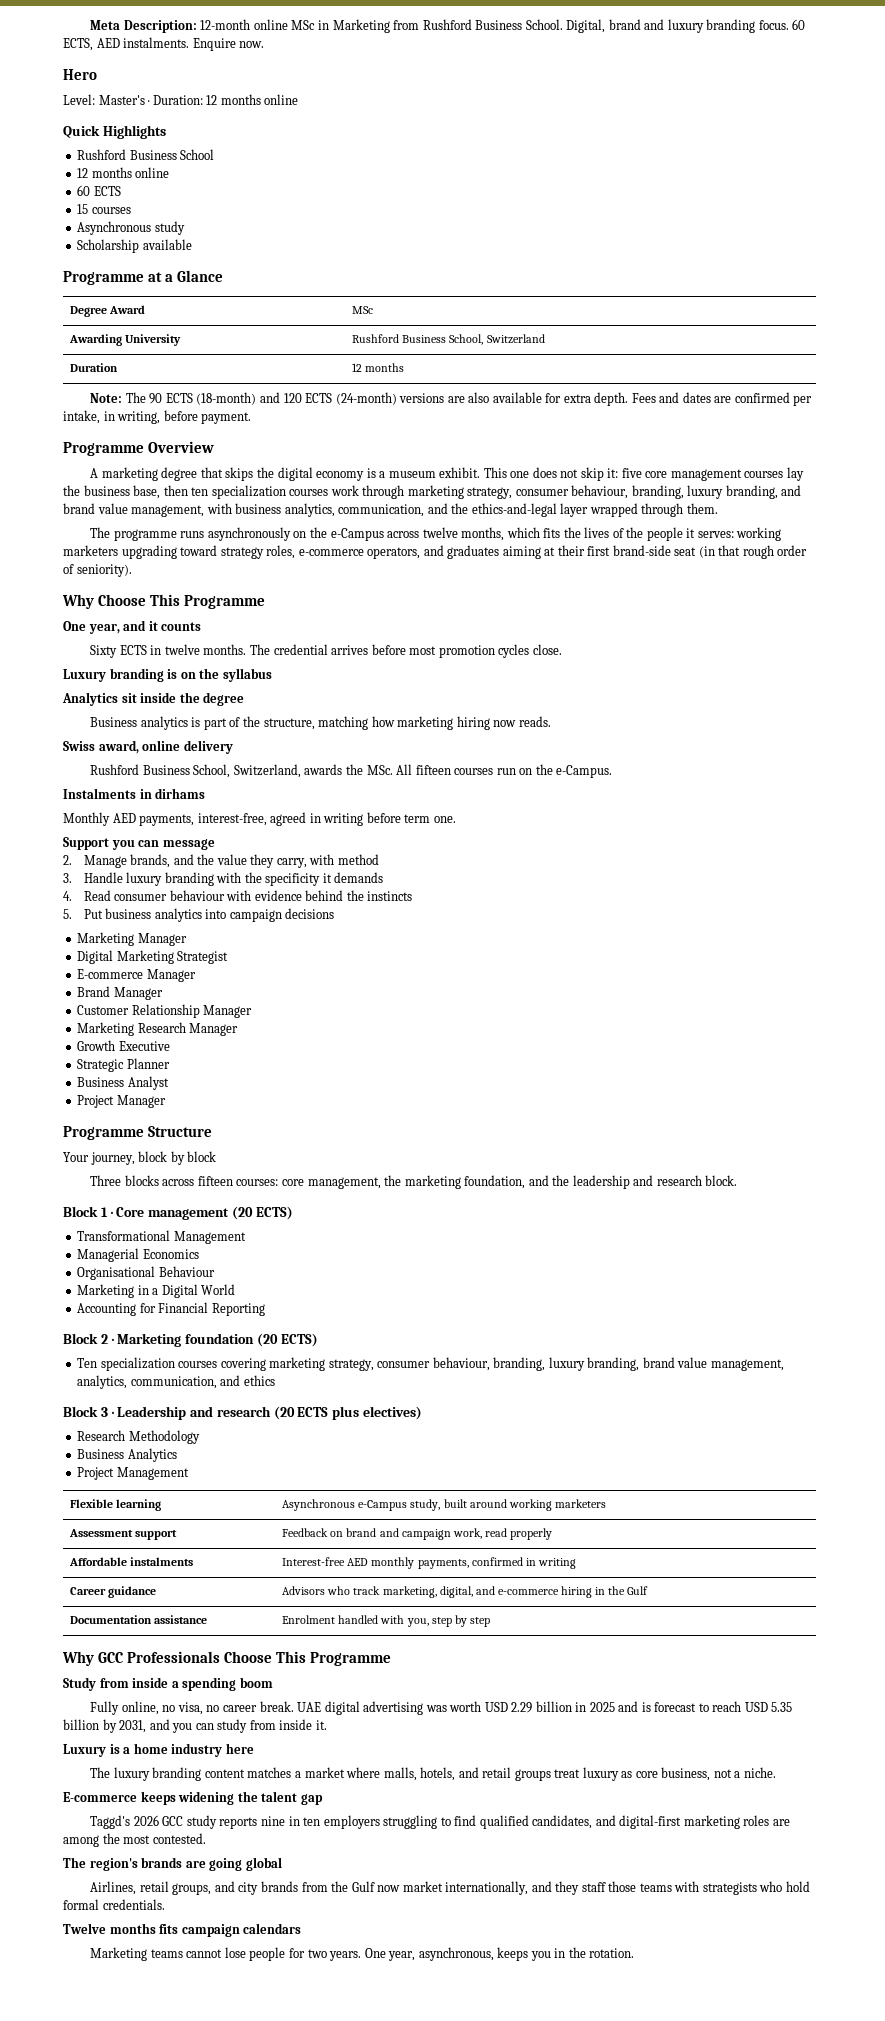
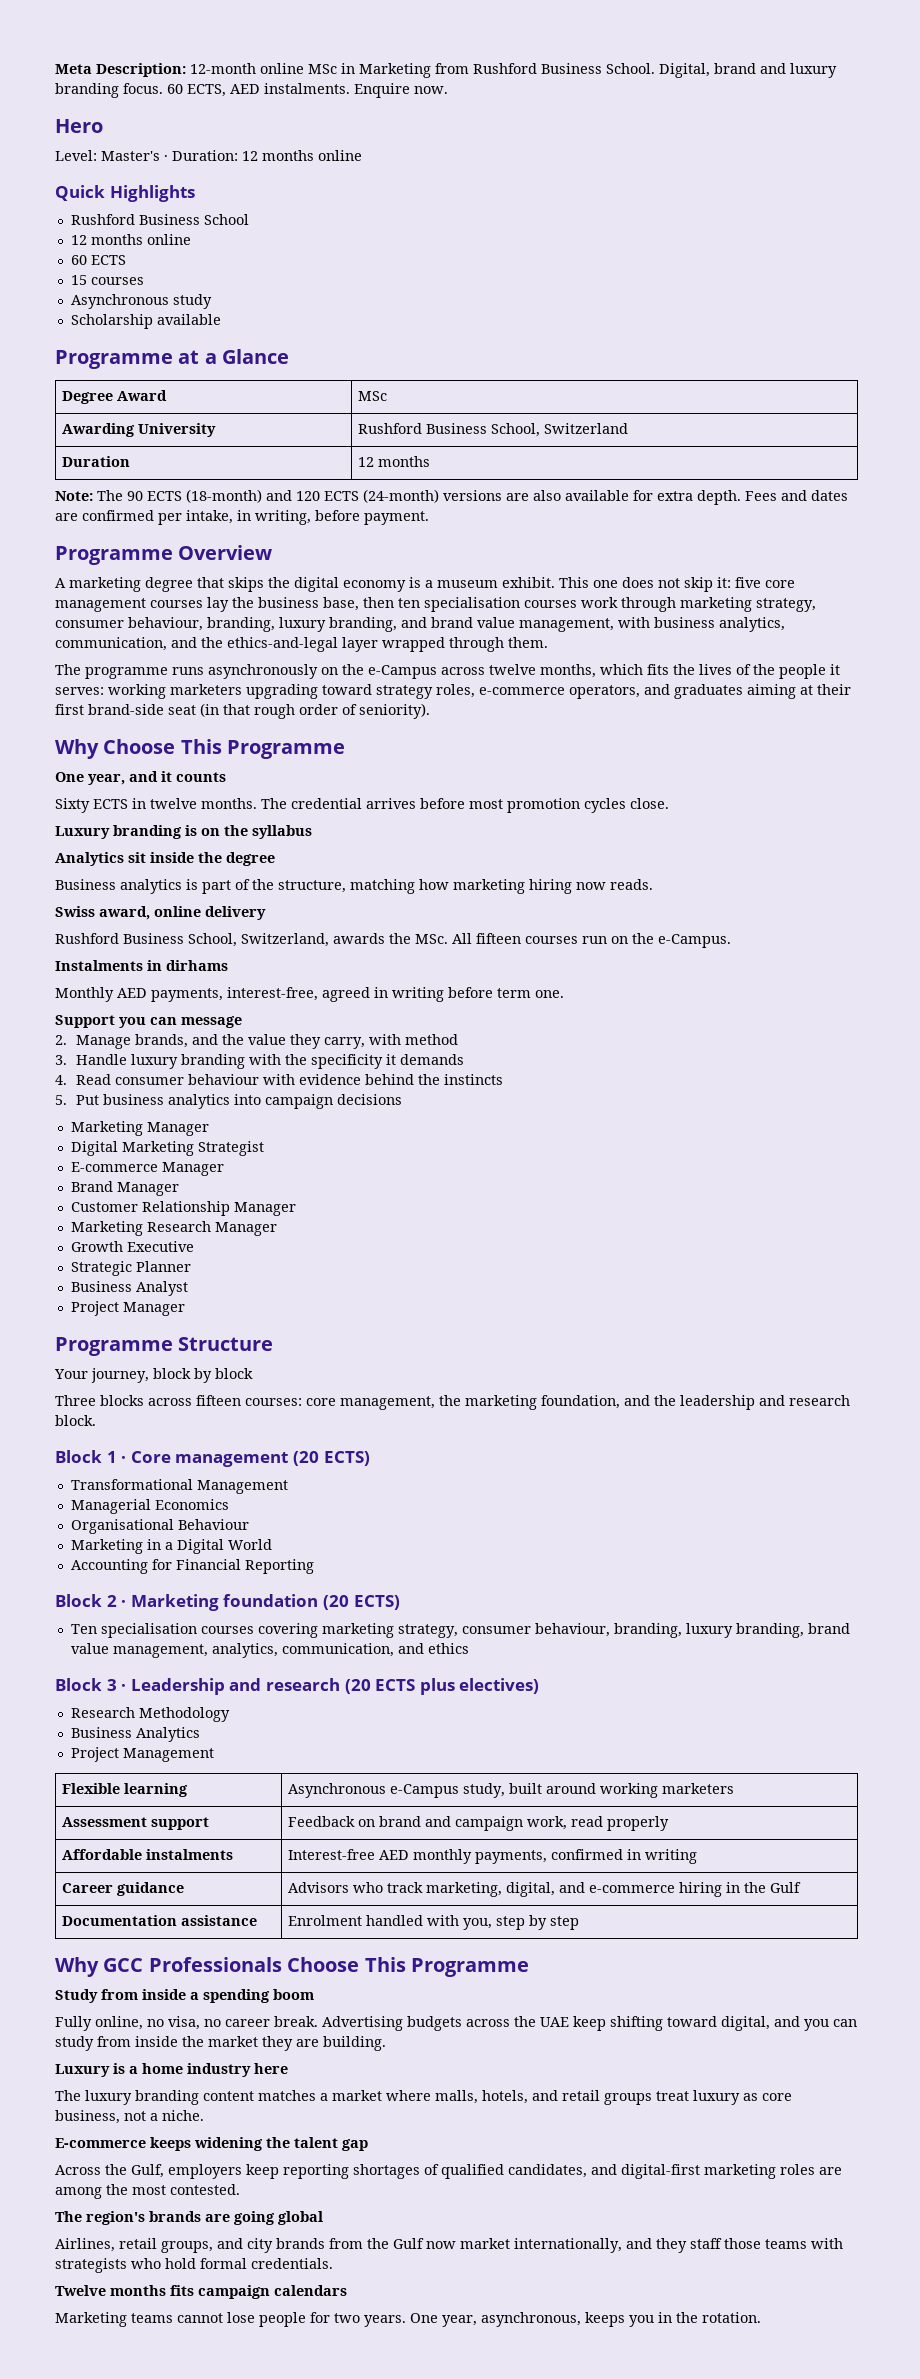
[211,485,286,499] specialization -> [424,597,520,612] specialisation
[100,1357,175,1371] specialization -> [100,1623,197,1638] specialisation
[297,1701,793,1715] [63,1719,147,1733] UAE digital advertising was worth USD 2.29 billion in 2025 and is forecast to reach USD 5.35 billion by 2031, -> [322,2016,770,2031] Advertising budgets across the UAE keep shifting toward digital,
[315,1720,327,1730] it. -> [182,2036,386,2051] the market they are building.
[90,1815,477,1829] Taggd's 2026 GCC study reports nine in ten employers struggling to find -> [55,2164,439,2179] Across the Gulf, employers keep reporting shortages of

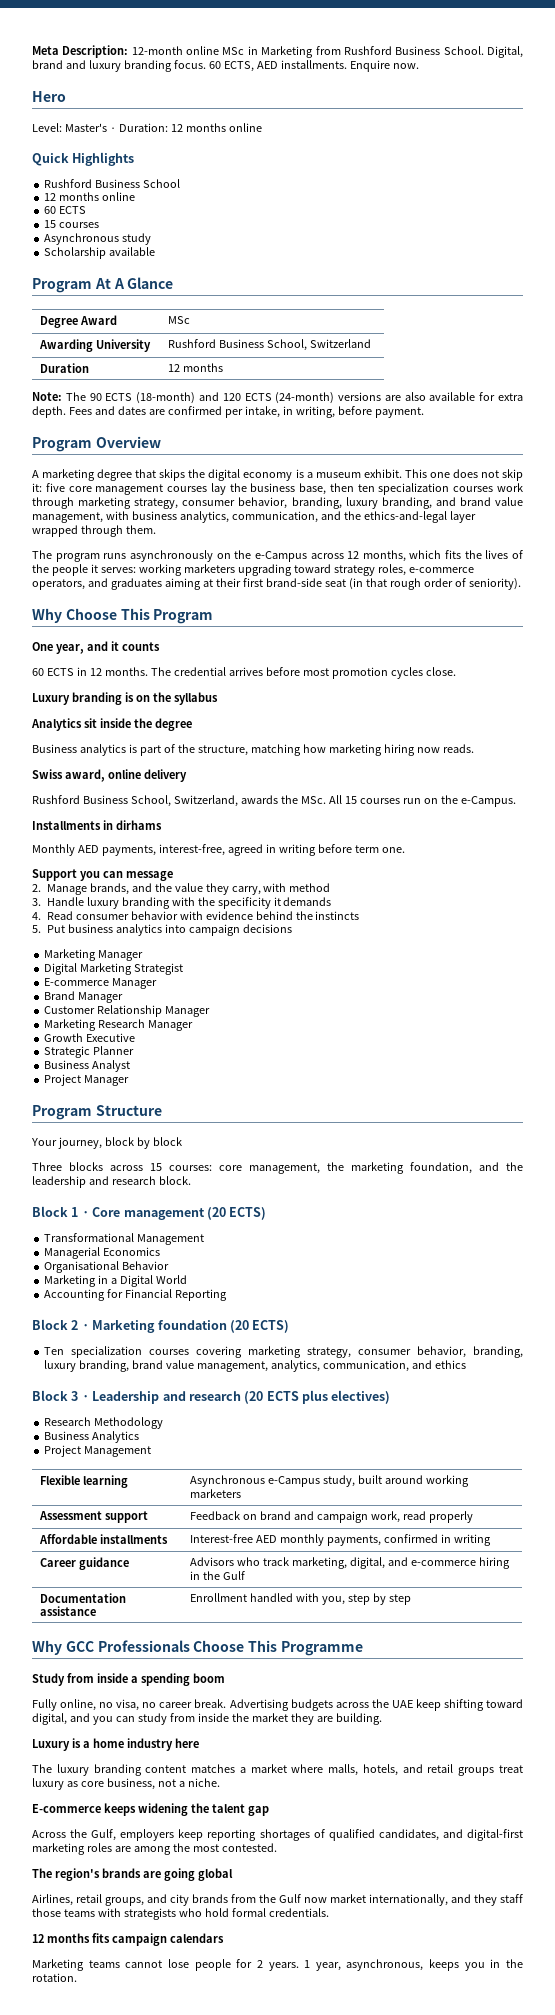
[264,83,350,94] instalments. -> [280,60,347,69] installments.
[55,350,217,369] Programme at a -> [32,278,125,293] Program At A
[55,546,173,565] Programme -> [32,437,92,452] Program
[424,597,520,612] specialisation -> [378,483,450,495] specialization
[128,617,203,631] behaviour, -> [238,497,288,509] behavior,
[85,667,168,679] programme -> [55,553,100,562] program
[489,664,536,675] twelve -> [347,551,360,559] 12
[227,740,346,759] Programme -> [153,609,214,624] Program
[55,798,90,813] Sixty -> [32,668,44,676] 60
[150,798,197,809] twelve -> [89,668,102,676] 12
[476,933,521,944] fifteen -> [344,796,357,804] 15
[55,960,143,971] Instalments -> [32,821,101,830] Installments
[188,1074,260,1085] behaviour -> [130,911,178,920] behavior
[55,1337,173,1356] Programme -> [32,1105,92,1120] Program
[196,1395,241,1406] fifteen -> [150,1163,162,1171] 15
[177,1519,249,1530] Behaviour -> [122,1261,170,1270] Behavior
[100,1623,197,1638] specialisation -> [71,1346,143,1358] specialization
[534,1623,610,1637] behaviour, -> [417,1346,467,1358] behavior,
[145,1849,233,1860] instalments -> [100,1534,169,1544] installments
[287,1915,362,1926] Enrolment -> [190,1593,248,1602] Enrollment
[55,2285,106,2296] Twelve -> [32,1934,44,1943] 12
[334,2313,438,2327] two years. One -> [256,1960,311,1971] 2 years. 1

